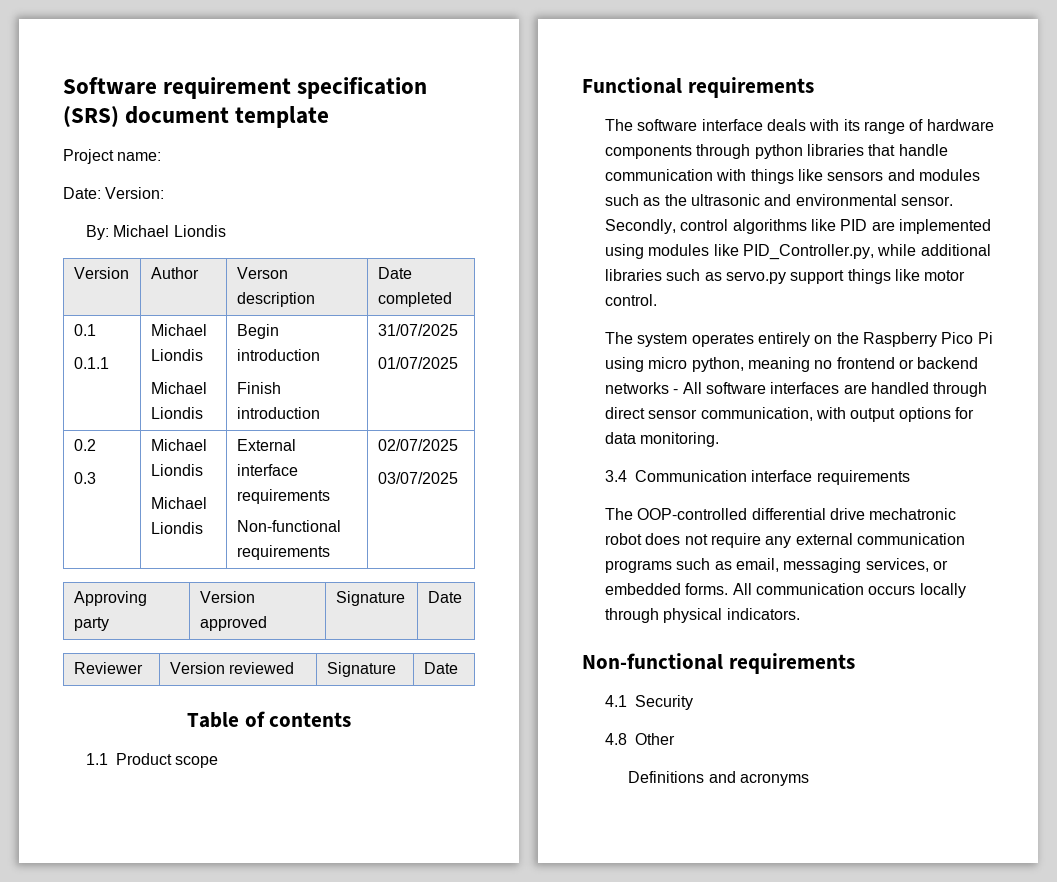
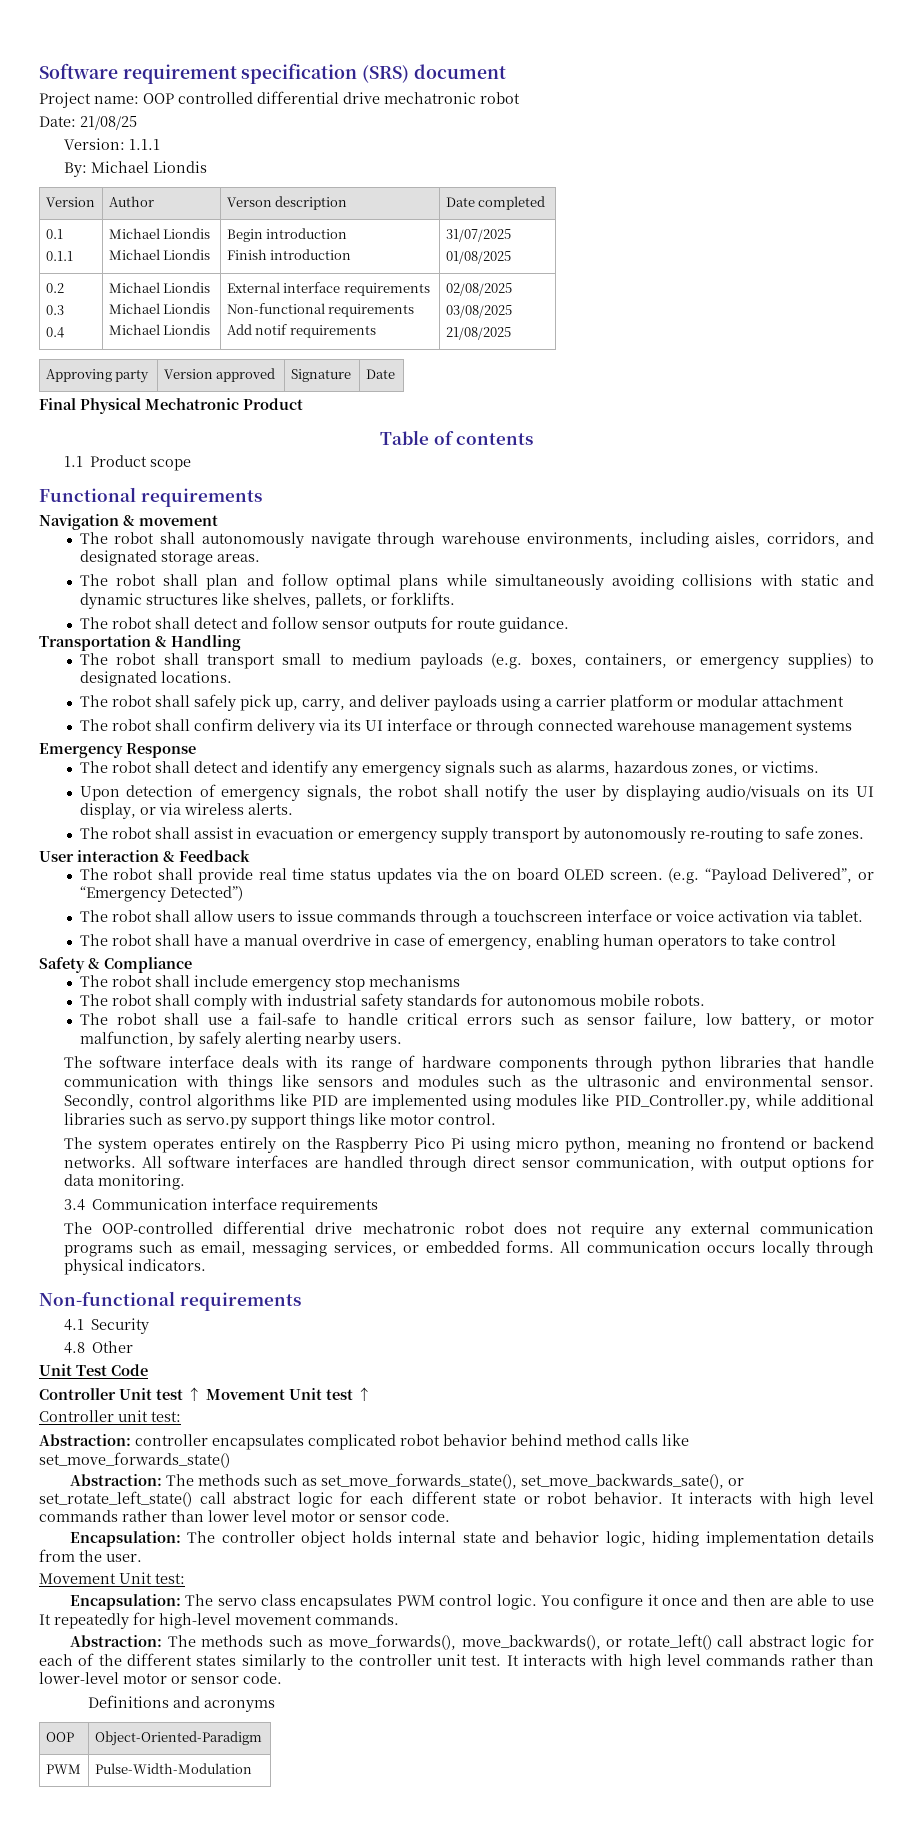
[235,106,330,128] template -> (506, 71) none
(162, 156) none -> [143,91,520,104] OOP controlled differential drive mechatronic robot
(101, 193) none -> [80,116,137,130] 21/08/25 //
(165, 193) none -> [128,139,160,150] 1.1.1
[377,357,458,369] 01/07/2025 -> [445,251,511,264] 01/08/2025
[150,439,207,451] [150,464,203,476] [150,497,207,509] [150,522,203,534] | Michael Liondis // Michael Liondis -> [45,327,64,338] [108,282,211,293] [108,303,211,314] [108,324,211,335] // 0.4 | Michael Liondis // Michael Liondis // Michael Liondis
[377,439,458,451] [377,472,458,484] | 02/07/2025 // 03/07/2025 -> [226,324,376,338] [445,283,512,296] [445,305,512,318] [445,327,511,340] // Add notif requirements | 02/08/2025 // 03/08/2025 // 21/08/2025
[73,662,143,674] [169,662,295,674] [326,662,396,677] [423,662,458,674] // Reviewer | Version reviewed | Signature | Date -> [39,398,303,414] // Final Physical Mechatronic Product
(814, 87) none -> [39,514,218,530] [79,532,875,548] [79,550,260,566] [79,573,875,590] [79,592,455,609] [79,616,569,633] [39,635,241,651] [79,653,874,669] [79,671,232,687] [79,694,844,711] [79,718,852,735] [39,743,196,758] [79,760,819,777] [79,784,875,801] [79,803,293,819] [79,826,864,843] [39,850,250,862] [79,868,875,884] [79,886,243,902] [79,909,863,926] [79,933,836,950] [39,957,192,973] [79,975,460,991] [79,993,705,1010] [79,1012,875,1029] [79,1031,402,1048] // Navigation & movement // The robot shall autonomously navigate through warehouse environments, including aisles, corridors, and designated storage areas. // The robot shall plan and follow optimal plans while simultaneously avoiding collisions with static and dynamic structures like shelves, pallets, or forklifts. // The robot shall detect and follow sensor outputs for route guidance. // Transportation & Handling // The robot shall transport small to medium payloads (e.g. boxes, containers, or emergency supplies) to designated locations. // The robot shall safely pick up, carry, and deliver payloads using a carrier platform or modular attachment // The robot shall confirm delivery via its UI interface or through connected warehouse management systems // Emergency Response // The robot shall detect and identify any emergency signals such as alarms, hazardous zones, or victims. // Upon detection of emergency signals, the robot shall notify the user by displaying audio/visuals on its UI display, or via wireless alerts. // The robot shall assist in evacuation or emergency supply transport by autonomously re-routing to safe zones. // User interaction & Feedback // The robot shall provide real time status updates via the on board OLED screen. (e.g. “Payload Delivered”, or “Emergency Detected”) // The robot shall allow users to issue commands through a touchscreen interface or voice activation via tablet. // The robot shall have a manual overdrive in case of emergency, enabling human operators to take control // Safety & Compliance // The robot shall include emergency stop mechanisms // The robot shall comply with industrial safety standards for autonomous mobile robots. // The robot shall use a fail-safe to handle critical errors such as sensor failure, low battery, or motor malfunction, by safely alerting nearby users.
[605,382,679,394] networks - -> [63,1155,136,1168] networks.
(676, 739) none -> [39,1364,148,1376] [39,1387,372,1401] [39,1410,181,1422] [39,1433,689,1450] [39,1452,230,1468] [70,1473,745,1489] [39,1491,875,1508] [39,1510,450,1522] [70,1531,874,1547] [39,1549,142,1562] [39,1572,185,1584] [70,1593,874,1610] [39,1612,399,1629] [70,1634,875,1651] [39,1653,875,1670] [39,1672,282,1684] // Unit Test Code // Controller Unit test ↑ Movement Unit test ↑ // Controller unit test: // Abstraction: controller encapsulates complicated robot behavior behind method calls like set_move_forwards_state() // Abstraction: The methods such as set_move_forwards_state(), set_move_backwards_sate(), or set_rotate_left_state() call abstract logic for each different state or robot behavior. It interacts with high level commands rather than lower level motor or sensor code. // Encapsulation: The controller object holds internal state and behavior logic, hiding implementation details from the user. // Movement Unit test: // Encapsulation: The servo class encapsulates PWM control logic. You configure it once and then are able to use It repeatedly for high-level movement commands. // Abstraction: The methods such as move_forwards(), move_backwards(), or rotate_left() call abstract logic for each of the different states similarly to the controller unit test. It interacts with high level commands rather than lower-level motor or sensor code.
(809, 779) none -> [45,1732,74,1742] [94,1731,262,1746] [45,1764,81,1774] [94,1763,252,1774] // OOP | Object-Oriented-Paradigm // PWM | Pulse-Width-Modulation

